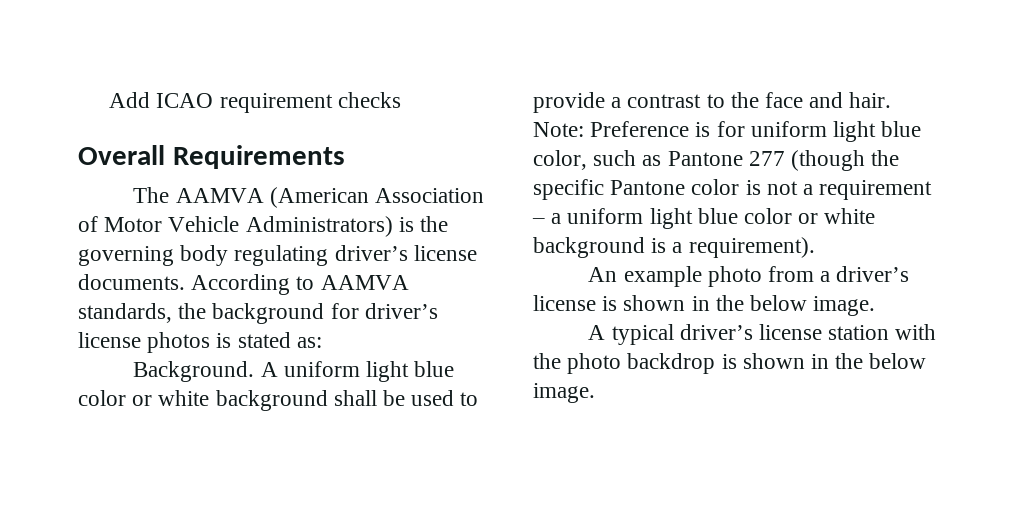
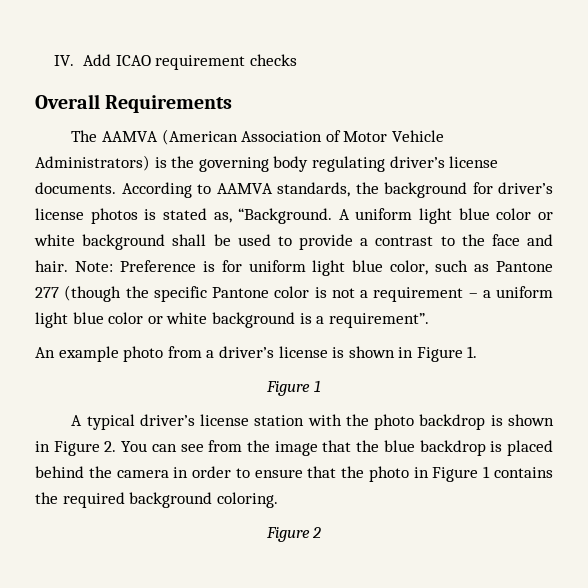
(109, 100) none -> [54,55,75,66] IV.
[296,337,322,348] [133,361,255,382] as: // Background. -> [213,208,333,224] as, “Background.
[688,237,815,258] requirement). -> [328,313,429,328] requirement”.
[715,295,876,316] the below image. -> [416,346,478,362] [266,380,321,396] Figure 1. // Figure 1
[835,353,927,369] [533,383,595,403] the below image. -> [53,440,553,456] [35,466,553,482] [35,492,278,508] [265,527,322,542] Figure 2. You can see from the image that the blue backdrop is placed behind the camera in order to ensure that the photo in Figure 1 contains the required background coloring. // Figure 2

